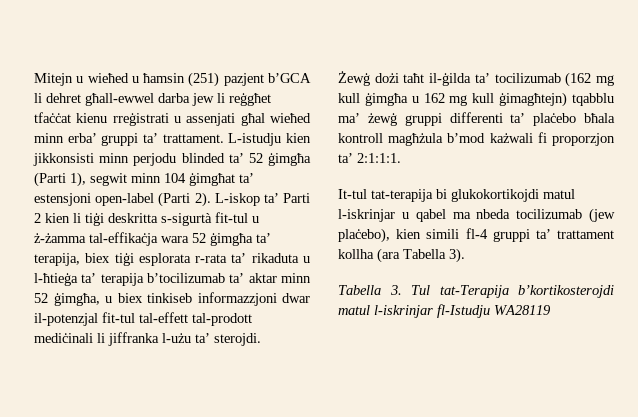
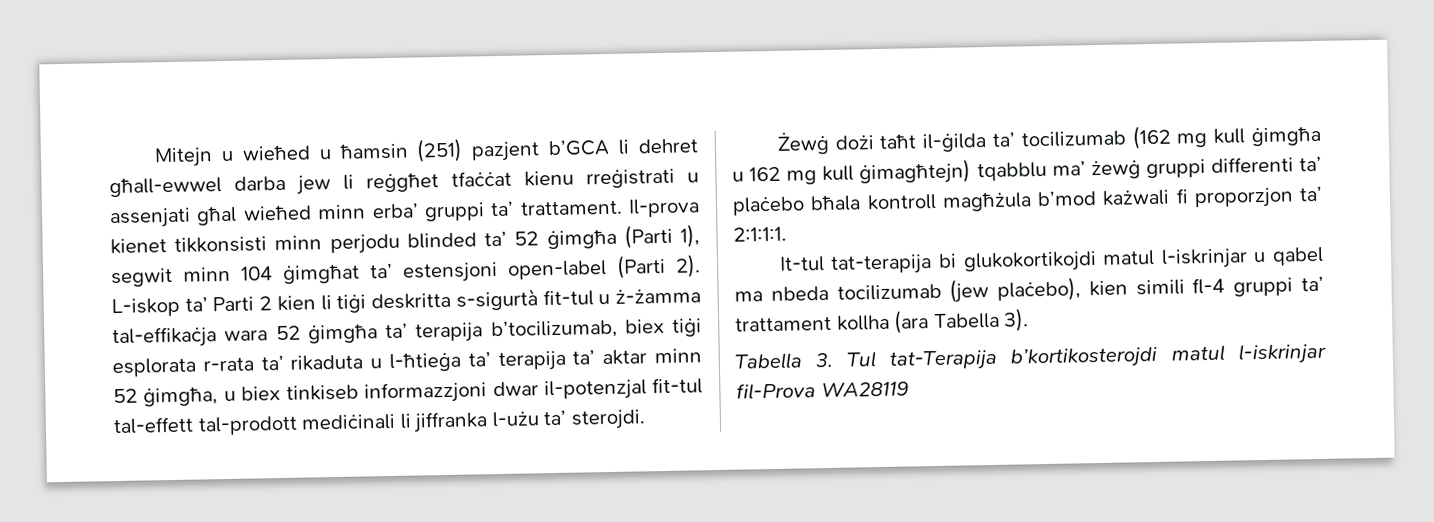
[228,133,311,146] [33,153,94,166] L-istudju kien jikkonsisti -> [628,198,700,218] [110,236,268,255] Il-prova kienet tikkonsisti
[34,253,80,266] terapija, -> [415,318,618,343] terapija b’tocilizumab,
[147,273,225,283] b’tocilizumab -> (566, 361) none
[437,304,490,318] fl-Istudju -> [736,382,816,400] fil-Prova

